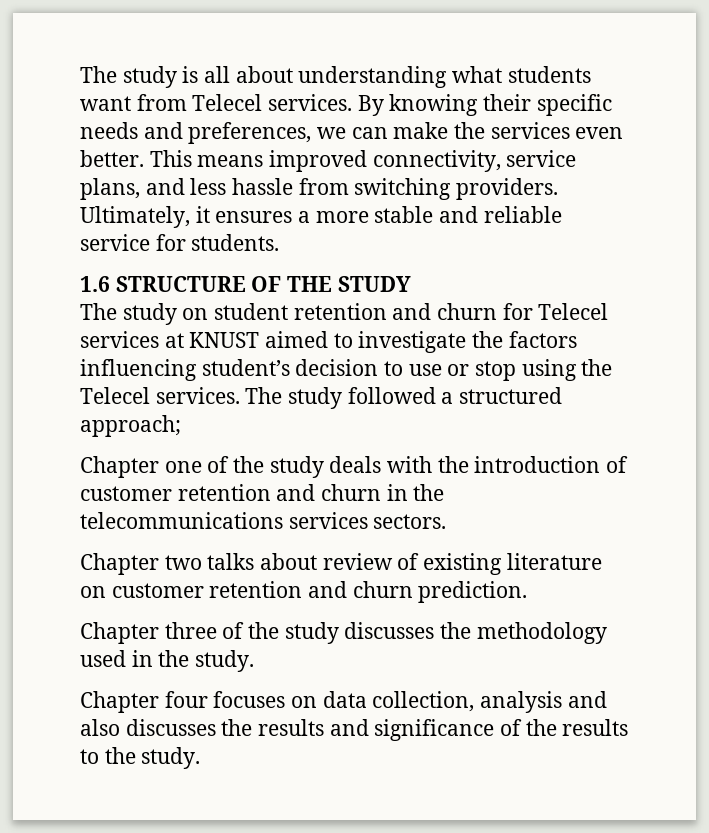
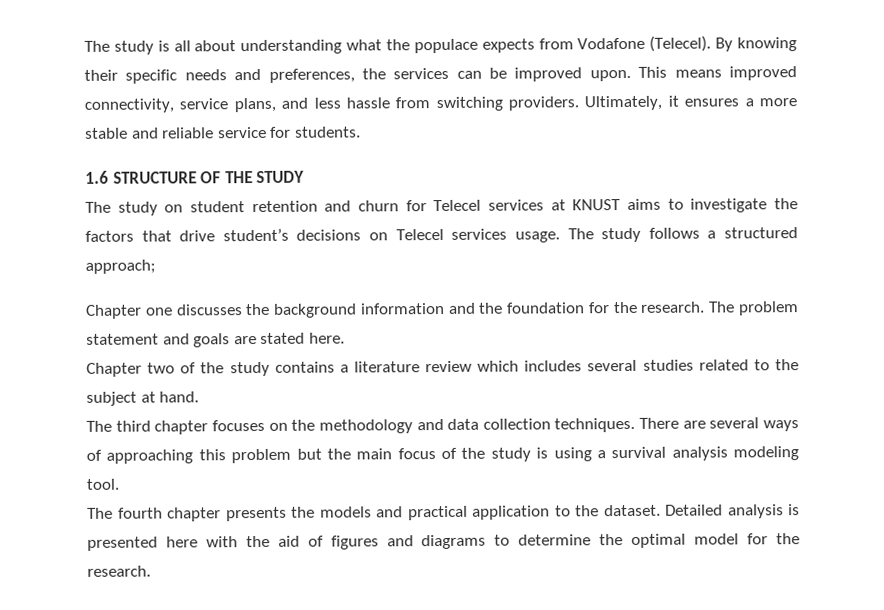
[507,66,591,83] [80,94,353,111] students want from Telecel services. -> [386,35,712,54] the populace expects from Vodafone (Telecel).
[317,122,624,139] [80,150,144,167] we can make the services even better. -> [361,67,631,82] the services can be improved upon.
[265,331,329,348] aimed -> [627,198,662,210] aims
[80,359,613,381] [80,387,436,409] influencing student’s decision to use or stop using the Telecel services. The study followed -> [141,227,700,243] that drive student’s decisions on Telecel services usage. The study follows
[207,456,629,478] [80,484,445,501] [80,512,447,529] [80,553,602,575] [80,581,528,603] [80,622,607,644] [80,650,255,672] [80,691,607,713] [80,719,629,741] [80,747,201,769] of the study deals with the introduction of customer retention and churn in the telecommunications services sectors. // Chapter two talks about review of existing literature on customer retention and churn prediction. // Chapter three of the study discusses the methodology used in the study. // Chapter four focuses on data collection, analysis and also discusses the results and significance of the results to the study. -> [175,301,799,318] [86,332,345,348] [86,359,799,377] [86,391,200,406] [86,417,799,435] [86,446,799,464] [86,478,119,490] [87,504,800,522] [87,533,800,551] [87,565,151,577] discusses the background information and the foundation for the research. The problem statement and goals are stated here. // Chapter two of the study contains a literature review which includes several studies related to the subject at hand. // The third chapter focuses on the methodology and data collection techniques. There are several ways of approaching this problem but the main focus of the study is using a survival analysis modeling tool. // The fourth chapter presents the models and practical application to the dataset. Detailed analysis is presented here with the aid of figures and diagrams to determine the optimal model for the research.

